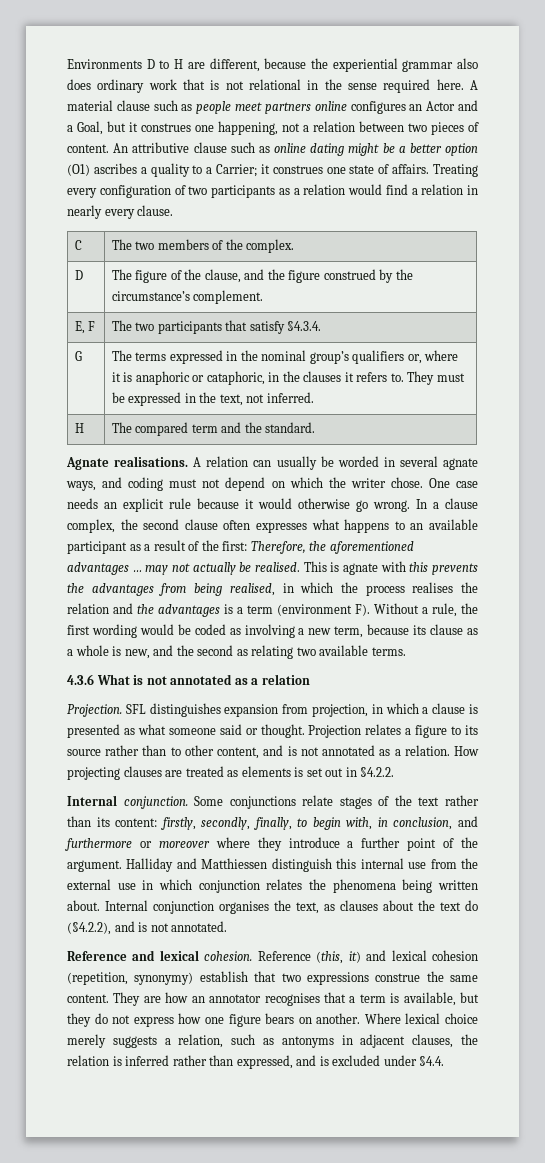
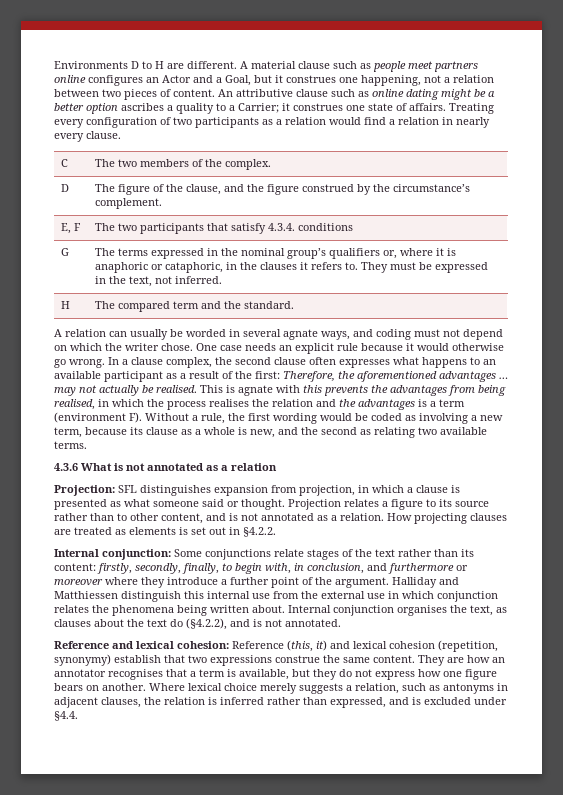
[209,58,478,72] [67,79,464,93] different, because the experiential grammar also does ordinary work that is not relational in the sense required here. -> [187,61,237,69] different.
[67,164,90,176] (O1) -> (118, 108) none
[287,321,322,331] §4.3.4. -> [268,223,354,231] 4.3.4. conditions
[66,456,189,470] Agnate realisations. -> (295, 305) none
[67,704,122,717] Projection. -> [54,485,115,496] Projection:
[123,796,188,809] conjunction. -> [102,549,171,560] conjunction:
[204,951,253,961] cohesion. -> [177,641,229,649] cohesion:

